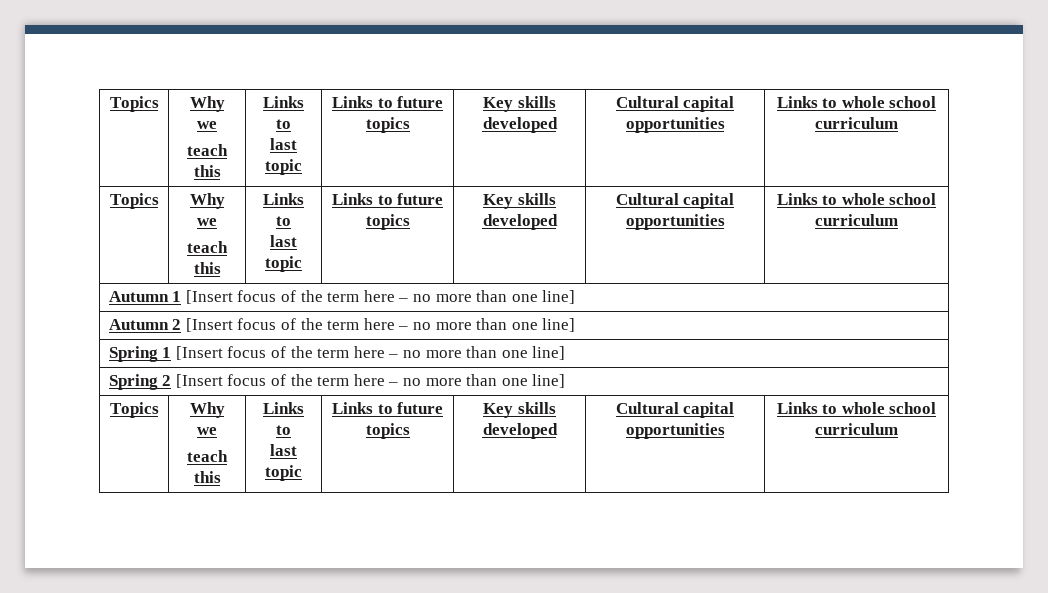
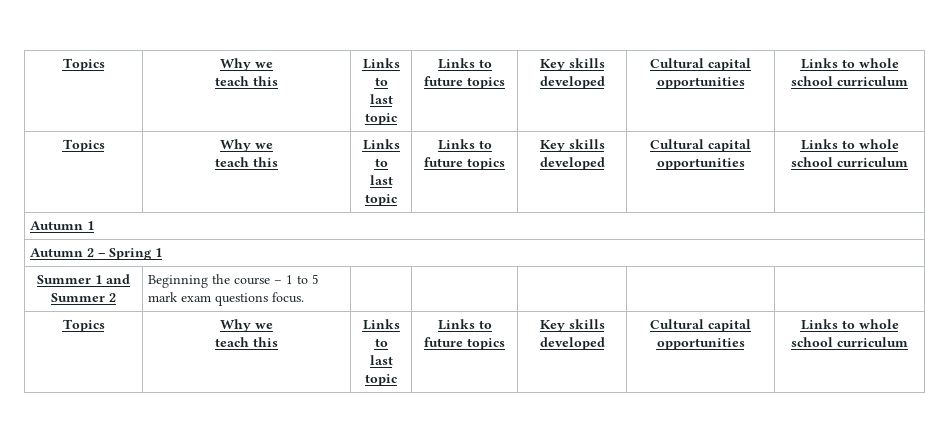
[185,290,576,304] [108,318,576,332] [108,346,566,362] [108,374,566,390] [Insert focus of the term here – no more than one line] // Autumn 2 [Insert focus of the term here – no more than one line] // Spring 1 [Insert focus of the term here – no more than one line] // Spring 2 [Insert focus of the term here – no more than one line] -> [30,248,163,260] [37,274,130,284] [51,293,117,302] [148,274,320,288] [148,292,305,306] // Autumn 2 – Spring 1 // Summer 1 and Summer 2 | Beginning the course – 1 to 5 mark exam questions focus. | | | | |

